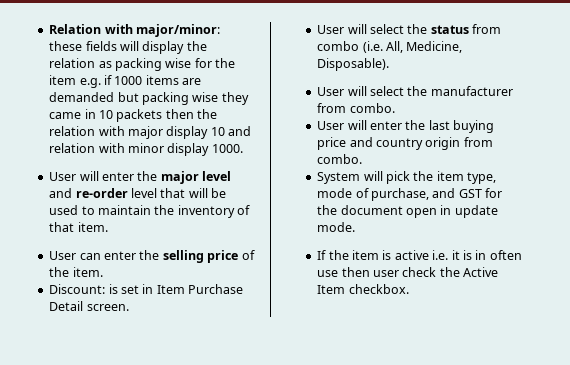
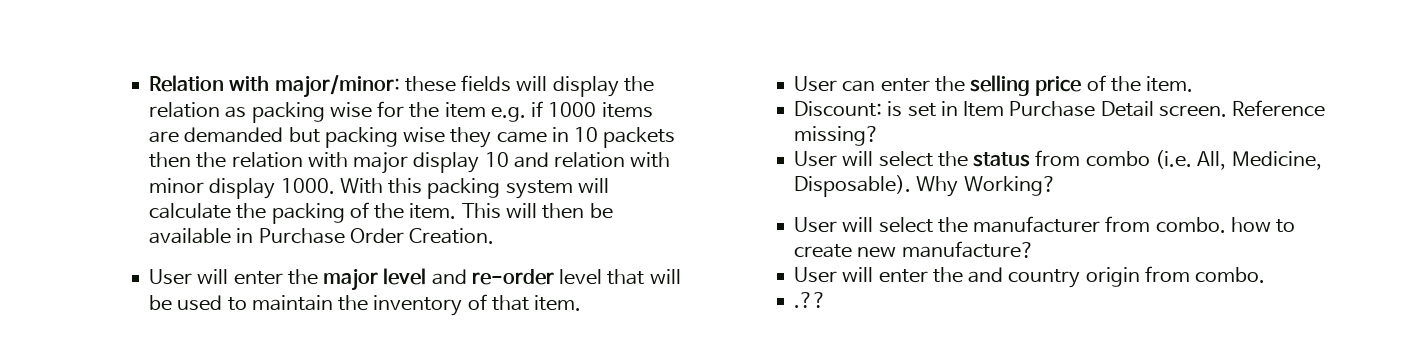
(243, 148) none -> [339,178,609,199] [149,202,613,224] [149,228,495,244] With this packing system will calculate the packing of the item. This will then be available in Purchase Order Creation.
(129, 307) none -> [1232,100,1326,117] [794,126,880,146] Reference missing?
(390, 64) none -> [916,176,1056,197] Why Working?
[317,120,495,133] [317,137,347,150] // User will enter the last buying price -> [1230,217,1296,233] [794,241,1034,258] [794,267,963,283] how to create new manufacture? // User will enter the
[317,171,497,184] [317,188,503,201] [317,205,498,218] [317,222,356,232] [317,250,522,260] [317,267,499,277] [317,284,409,294] System will pick the item type, mode of purchase, and GST for the document open in update mode. // If the item is active i.e. it is in often use then user check the Active Item checkbox. -> [794,292,827,308] .??

